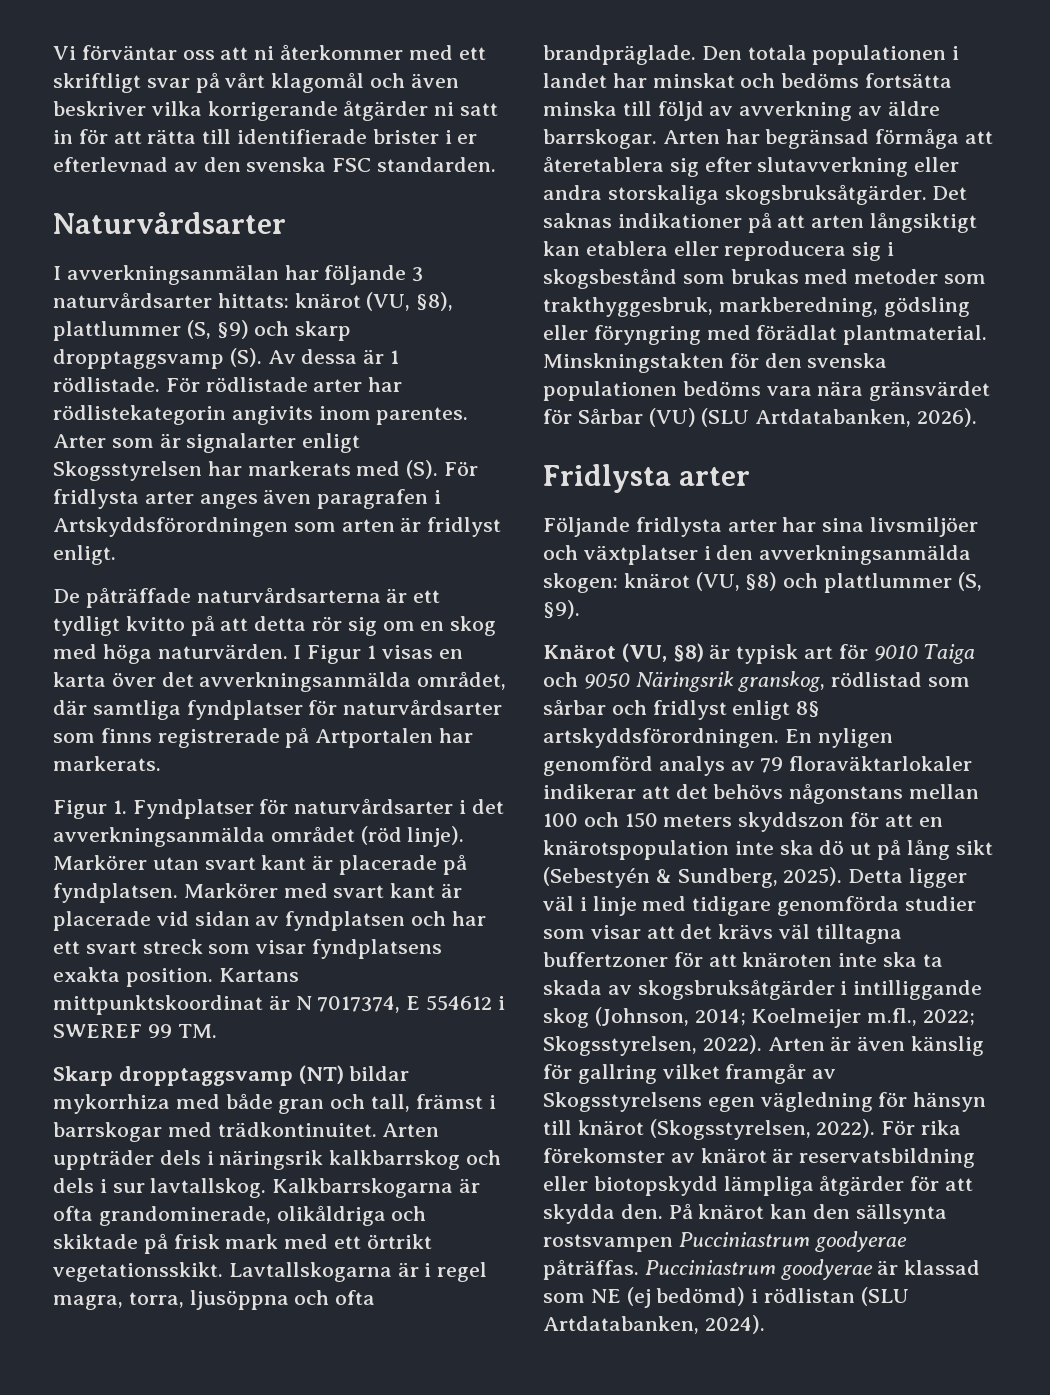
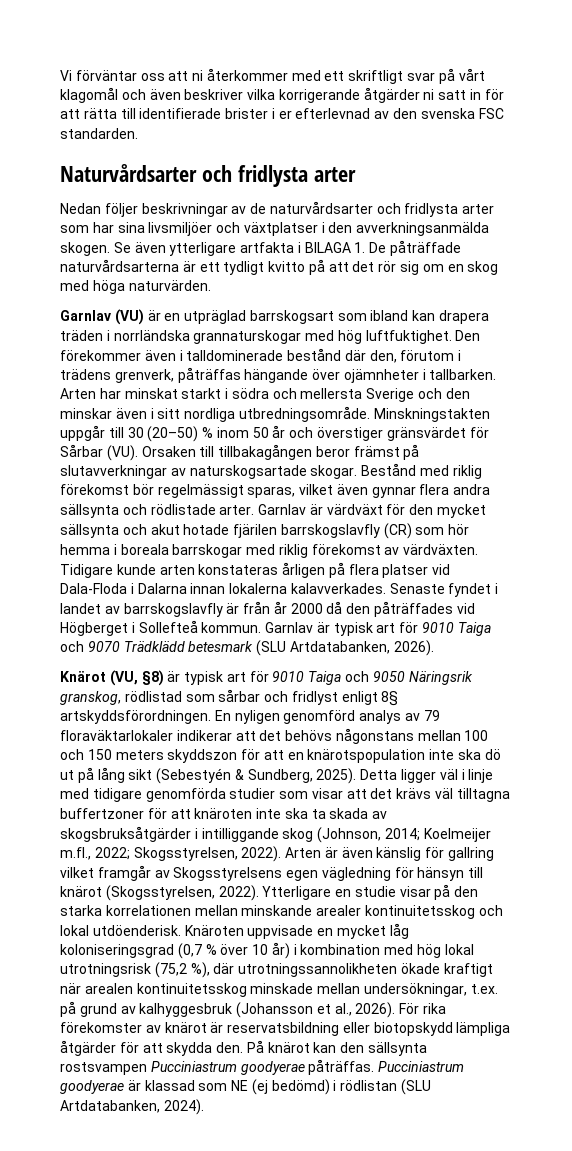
[53,265,424,285] [53,292,454,311] [53,320,352,341] [53,348,400,369] [53,377,403,392] [53,405,469,425] [53,433,361,453] [53,460,479,481] [53,489,442,509] [53,517,502,537] [53,545,116,565] // I avverkningsanmälan har följande 3 naturvårdsarter hittats: knärot (VU, §8), plattlummer (S, §9) och skarp dropptaggsvamp (S). Av dessa är 1 rödlistade. För rödlistade arter har rödlistekategorin angivits inom parentes. Arter som är signalarter enligt Skogsstyrelsen har markerats med (S). För fridlysta arter anges även paragrafen i Artskyddsförordningen som arten är fridlyst enligt. // -> [201,165,356,187] [60,201,495,217] [60,222,490,236] [60,242,366,256] och fridlysta arter // Nedan följer beskrivningar av de naturvårdsarter och fridlysta arter som har sina livsmiljöer och växtplatser i den avverkningsanmälda skogen. Se även ytterligare artfakta i BILAGA 1.
[254,616,307,631] detta -> [352,261,375,272] det
[293,645,463,664] [53,671,507,692] [53,699,503,720] [53,727,474,748] [53,756,161,771] [53,798,504,819] [53,826,465,847] [53,854,467,875] [53,883,463,903] [53,911,486,931] [53,939,443,959] [53,967,299,987] [53,995,505,1015] [53,1024,217,1038] [53,1065,410,1086] [53,1093,496,1114] [53,1122,440,1142] [53,1150,502,1170] [53,1178,481,1198] [53,1205,427,1226] [53,1233,432,1254] [53,1262,488,1282] [53,1290,376,1310] [543,45,960,65] [543,73,953,88] [543,101,940,121] [543,128,994,149] [543,156,960,177] [543,184,968,205] [543,212,978,233] [543,241,895,261] [543,268,987,289] [543,297,970,317] [543,325,988,345] [543,353,888,373] [543,381,991,401] [543,408,978,427] [543,464,751,493] [543,517,979,537] [543,545,972,565] [543,572,982,593] [543,600,580,619] I Figur 1 visas en karta över det avverkningsanmälda området, där samtliga fyndplatser för naturvårdsarter som finns registrerade på Artportalen har markerats. // Figur 1. Fyndplatser för naturvårdsarter i det avverkningsanmälda området (röd linje). Markörer utan svart kant är placerade på fyndplatsen. Markörer med svart kant är placerade vid sidan av fyndplatsen och har ett svart streck som visar fyndplatsens exakta position. Kartans mittpunktskoordinat är N 7017374, E 554612 i SWEREF 99 TM. // Skarp dropptaggsvamp (NT) bildar mykorrhiza med både gran och tall, främst i barrskogar med trädkontinuitet. Arten uppträder dels i näringsrik kalkbarrskog och dels i sur lavtallskog. Kalkbarrskogarna är ofta grandominerade, olikåldriga och skiktade på frisk mark med ett örtrikt vegetationsskikt. Lavtallskogarna är i regel magra, torra, ljusöppna och ofta brandpräglade. Den totala populationen i landet har minskat och bedöms fortsätta minska till följd av avverkning av äldre barrskogar. Arten har begränsad förmåga att återetablera sig efter slutavverkning eller andra storskaliga skogsbruksåtgärder. Det saknas indikationer på att arten långsiktigt kan etablera eller reproducera sig i skogsbestånd som brukas med metoder som trakthyggesbruk, markberedning, gödsling eller föryngring med förädlat plantmaterial. Minskningstakten för den svenska populationen bedöms vara nära gränsvärdet för Sårbar (VU) (SLU Artdatabanken, 2026). // Fridlysta arter // Följande fridlysta arter har sina livsmiljöer och växtplatser i den avverkningsanmälda skogen: knärot (VU, §8) och plattlummer (S, §9). -> [60,309,490,325] [60,330,481,344] [60,348,462,363] [60,367,497,383] [60,388,470,402] [60,406,490,422] [60,425,489,442] [60,444,420,461] [60,463,482,479] [60,484,491,498] [60,504,487,518] [60,523,470,539] [60,544,479,558] [60,562,451,578] [60,583,499,597] [60,601,475,617] [60,620,491,636] [60,640,434,656] // Garnlav (VU) är en utpräglad barrskogsart som ibland kan drapera träden i norrländska grannaturskogar med hög luftfuktighet. Den förekommer även i talldominerade bestånd där den, förutom i trädens grenverk, påträffas hängande över ojämnheter i tallbarken. Arten har minskat starkt i södra och mellersta Sverige och den minskar även i sitt nordliga utbredningsområde. Minskningstakten uppgår till 30 (20–50) % inom 50 år och överstiger gränsvärdet för Sårbar (VU). Orsaken till tillbakagången beror främst på slutavverkningar av naturskogsartade skogar. Bestånd med riklig förekomst bör regelmässigt sparas, vilket även gynnar flera andra sällsynta och rödlistade arter. Garnlav är värdväxt för den mycket sällsynta och akut hotade fjärilen barrskogslavfly (CR) som hör hemma i boreala barrskogar med riklig förekomst av värdväxten. Tidigare kunde arten konstateras årligen på flera platser vid Dala-Floda i Dalarna innan lokalerna kalavverkades. Senaste fyndet i landet av barrskogslavfly är från år 2000 då den påträffades vid Högberget i Sollefteå kommun. Garnlav är typisk art för 9010 Taiga och 9070 Trädklädd betesmark (SLU Artdatabanken, 2026).
(876, 1128) none -> [262,884,479,900] [60,905,503,919] [60,923,409,939] [60,942,474,959] [60,962,493,978] [60,983,498,997] [60,1001,396,1018] Ytterligare en studie visar på den starka korrelationen mellan minskande arealer kontinuitetsskog och lokal utdöenderisk. Knäroten uppvisade en mycket låg koloniseringsgrad (0,7 % över 10 år) i kombination med hög lokal utrotningsrisk (75,2 %), där utrotningssannolikheten ökade kraftigt när arealen kontinuitetsskog minskade mellan undersökningar, t.ex. på grund av kalhyggesbruk (Johansson et al., 2026).

